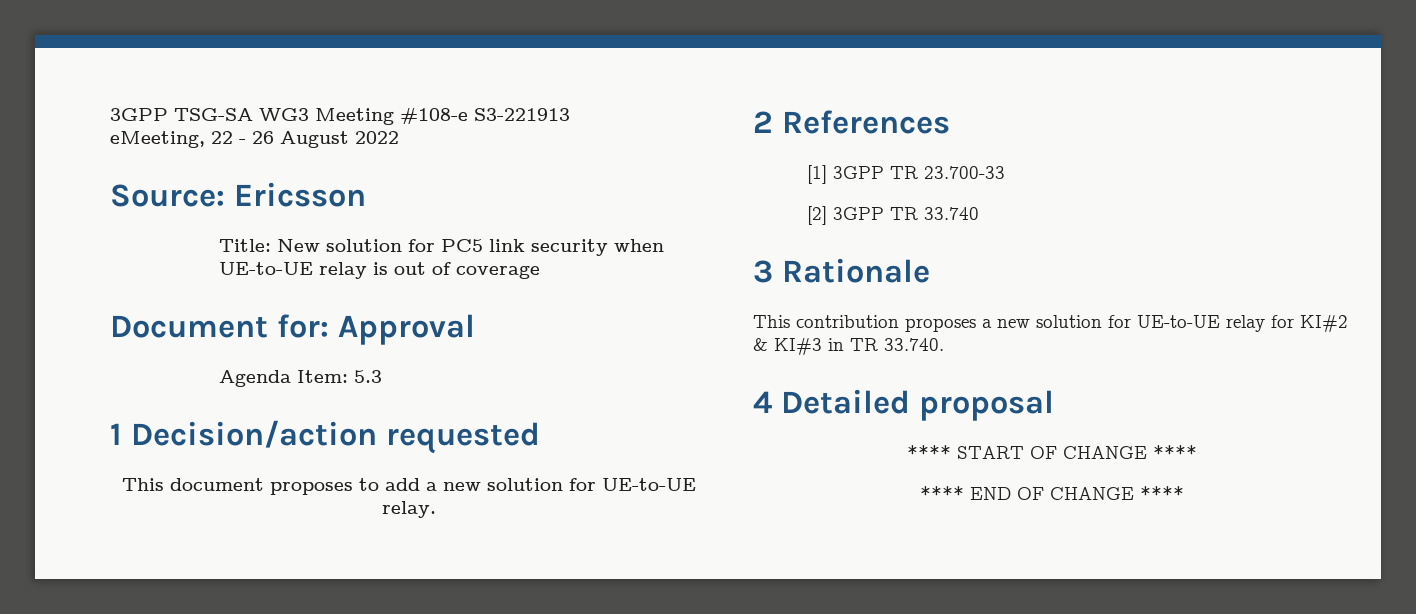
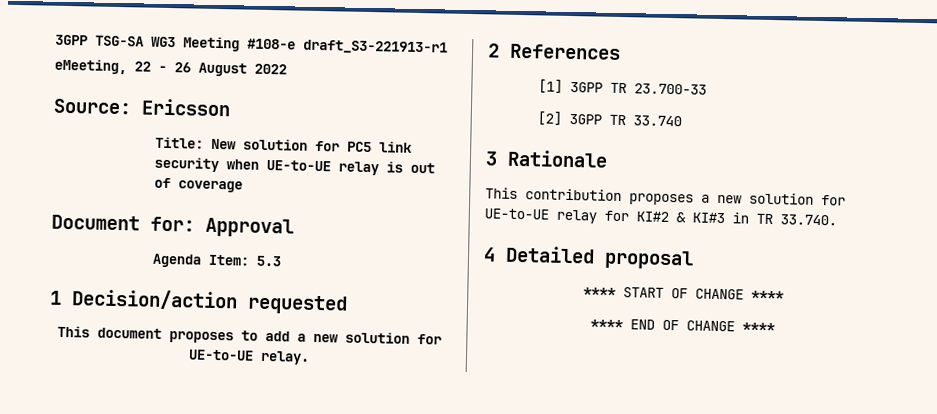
[474,108,570,121] S3-221913 -> [303,39,448,55] draft_S3-221913-r1

